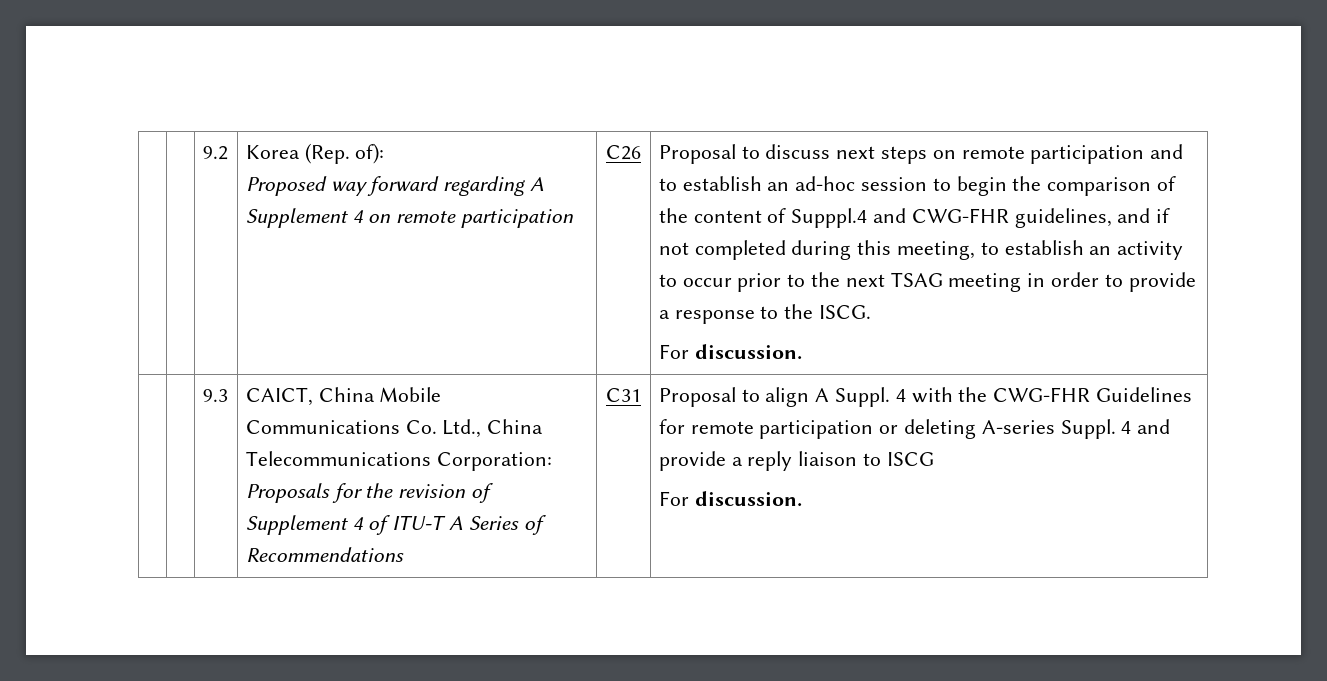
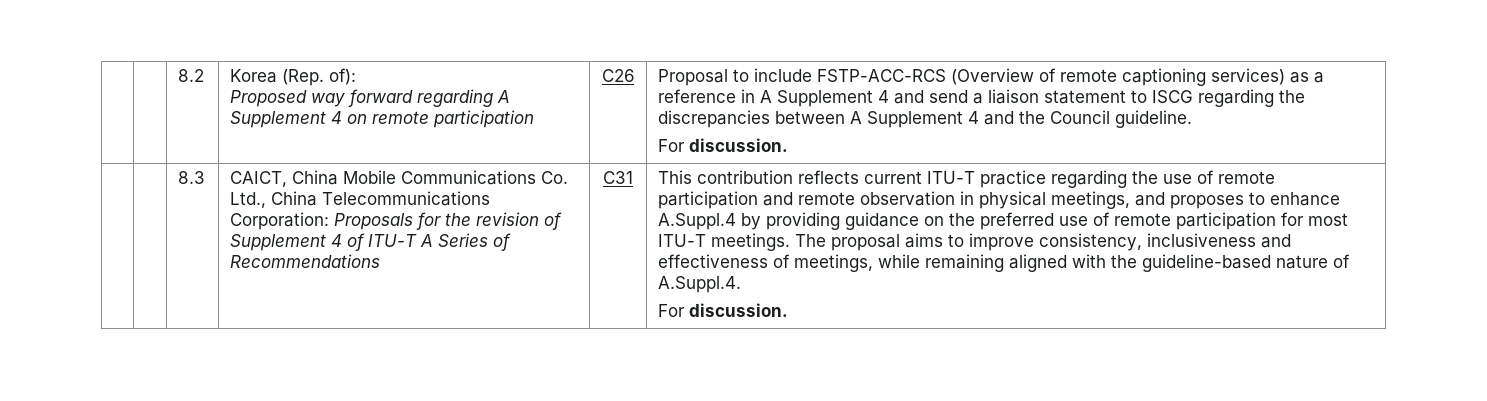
[202,146,228,160] | | 9.2 -> [177,69,204,82] | | 8.2
[765,144,1184,164] [658,176,1176,196] [658,208,1171,228] [658,240,1184,260] [658,272,1196,292] [658,304,871,324] discuss next steps on remote participation and to establish an ad-hoc session to begin the comparison of the content of Supppl.4 and CWG-FHR guidelines, and if not completed during this meeting, to establish an activity to occur prior to the next TSAG meeting in order to provide a response to the ISCG. -> [753,68,1324,86] [657,89,1305,107] [657,110,1192,128] include FSTP-ACC-RCS (Overview of remote captioning services) as a reference in A Supplement 4 and send a liaison statement to ISCG regarding the discrepancies between A Supplement 4 and the Council guideline.
[202,389,228,402] 9.3 -> [177,171,205,184] 8.3
[658,387,1192,407] [658,419,1171,439] [658,451,934,471] Proposal to align A Suppl. 4 with the CWG-FHR Guidelines for remote participation or deleting A-series Suppl. 4 and provide a reply liaison to ISCG -> [657,170,1275,188] [657,191,1340,209] [657,212,1348,230] [657,233,1291,251] [657,254,1350,272] [657,276,741,293] This contribution reflects current ITU-T practice regarding the use of remote participation and remote observation in physical meetings, and proposes to enhance A.Suppl.4 by providing guidance on the preferred use of remote participation for most ITU-T meetings. The proposal aims to improve consistency, inclusiveness and effectiveness of meetings, while remaining aligned with the guideline-based nature of A.Suppl.4.

